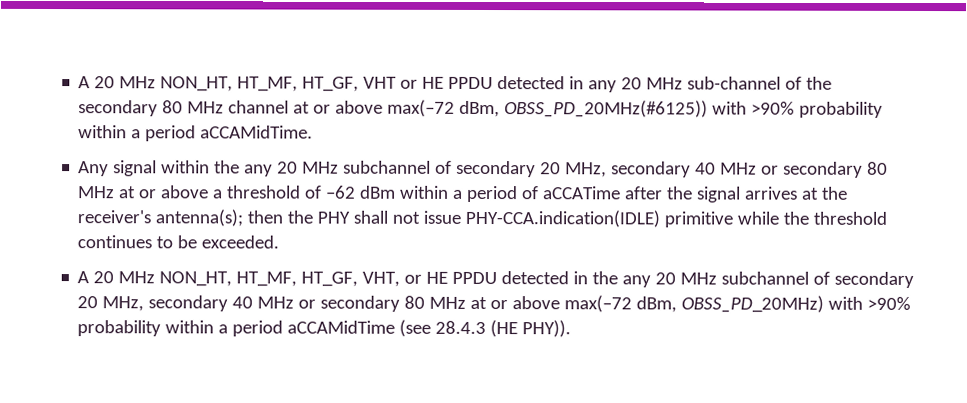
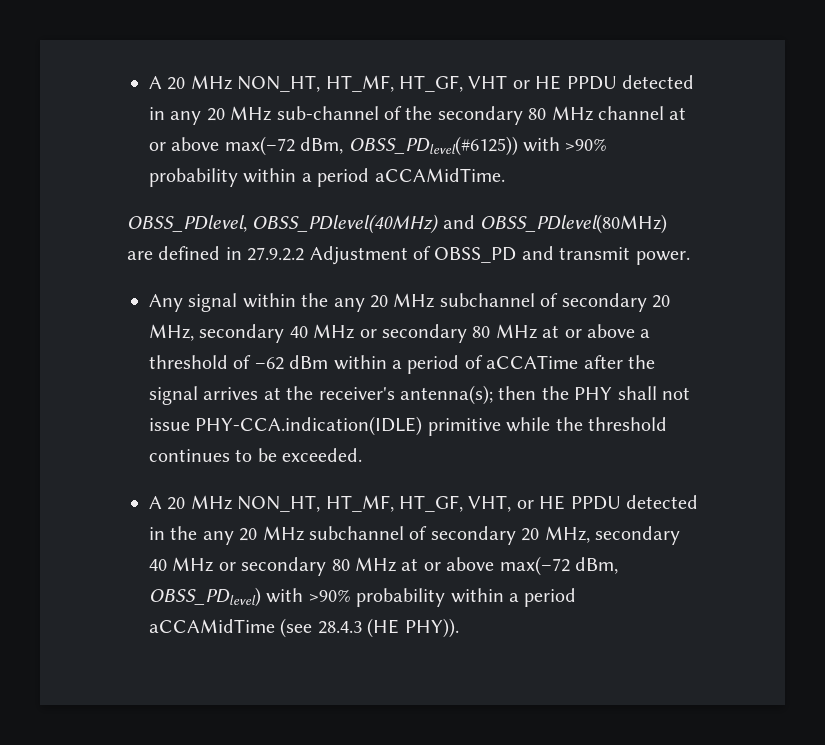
[504,100,709,118] OBSS_PD_20MHz(#6125)) -> [348,136,518,156] OBSS_PDlevel(#6125))
(314, 132) none -> [127,214,668,234] [127,246,690,265] // OBSS_PDlevel, OBSS_PDlevel(40MHz) and OBSS_PDlevel(80MHz) are defined in 27.9.2.2 Adjustment of OBSS_PD and transmit power.
[681,295,825,313] OBSS_PD_20MHz) -> [149,587,261,607] OBSS_PDlevel)

